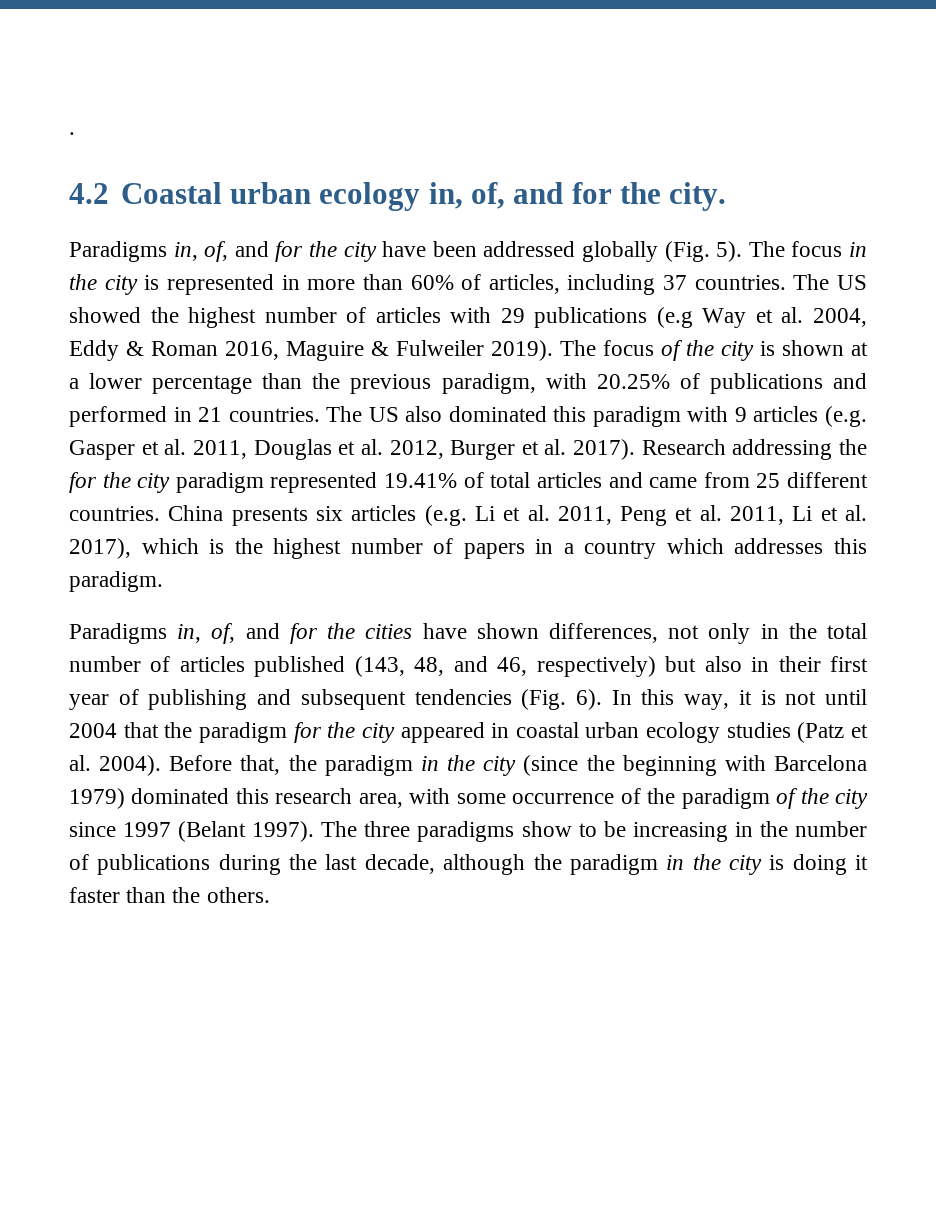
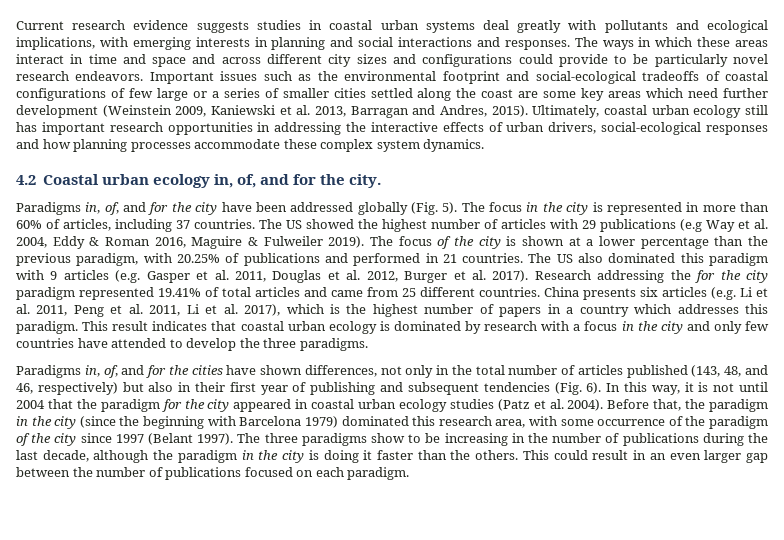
[69,132,75,135] . -> [16,20,768,33] [16,37,768,50] [16,54,768,67] [16,71,768,84] [16,88,769,101] [16,105,768,118] [16,122,768,135] [16,139,485,152] Current research evidence suggests studies in coastal urban systems deal greatly with pollutants and ecological implications, with emerging interests in planning and social interactions and responses. The ways in which these areas interact in time and space and across different city sizes and configurations could provide to be particularly novel research endeavors. Important issues such as the environmental footprint and social-ecological tradeoffs of coastal configurations of few large or a series of smaller cities settled along the coast are some key areas which need further development (Weinstein 2009, Kaniewski et al. 2013, Barragan and Andres, 2015). Ultimately, coastal urban ecology still has important research opportunities in addressing the interactive effects of urban drivers, social-ecological responses and how planning processes accommodate these complex system dynamics.
(163, 581) none -> [82,321,770,334] [16,338,368,351] This result indicates that coastal urban ecology is dominated by research with a focus in the city and only few countries have attended to develop the three paradigms.
(270, 895) none -> [522,450,769,463] [16,467,410,480] This could result in an even larger gap between the number of publications focused on each paradigm.

